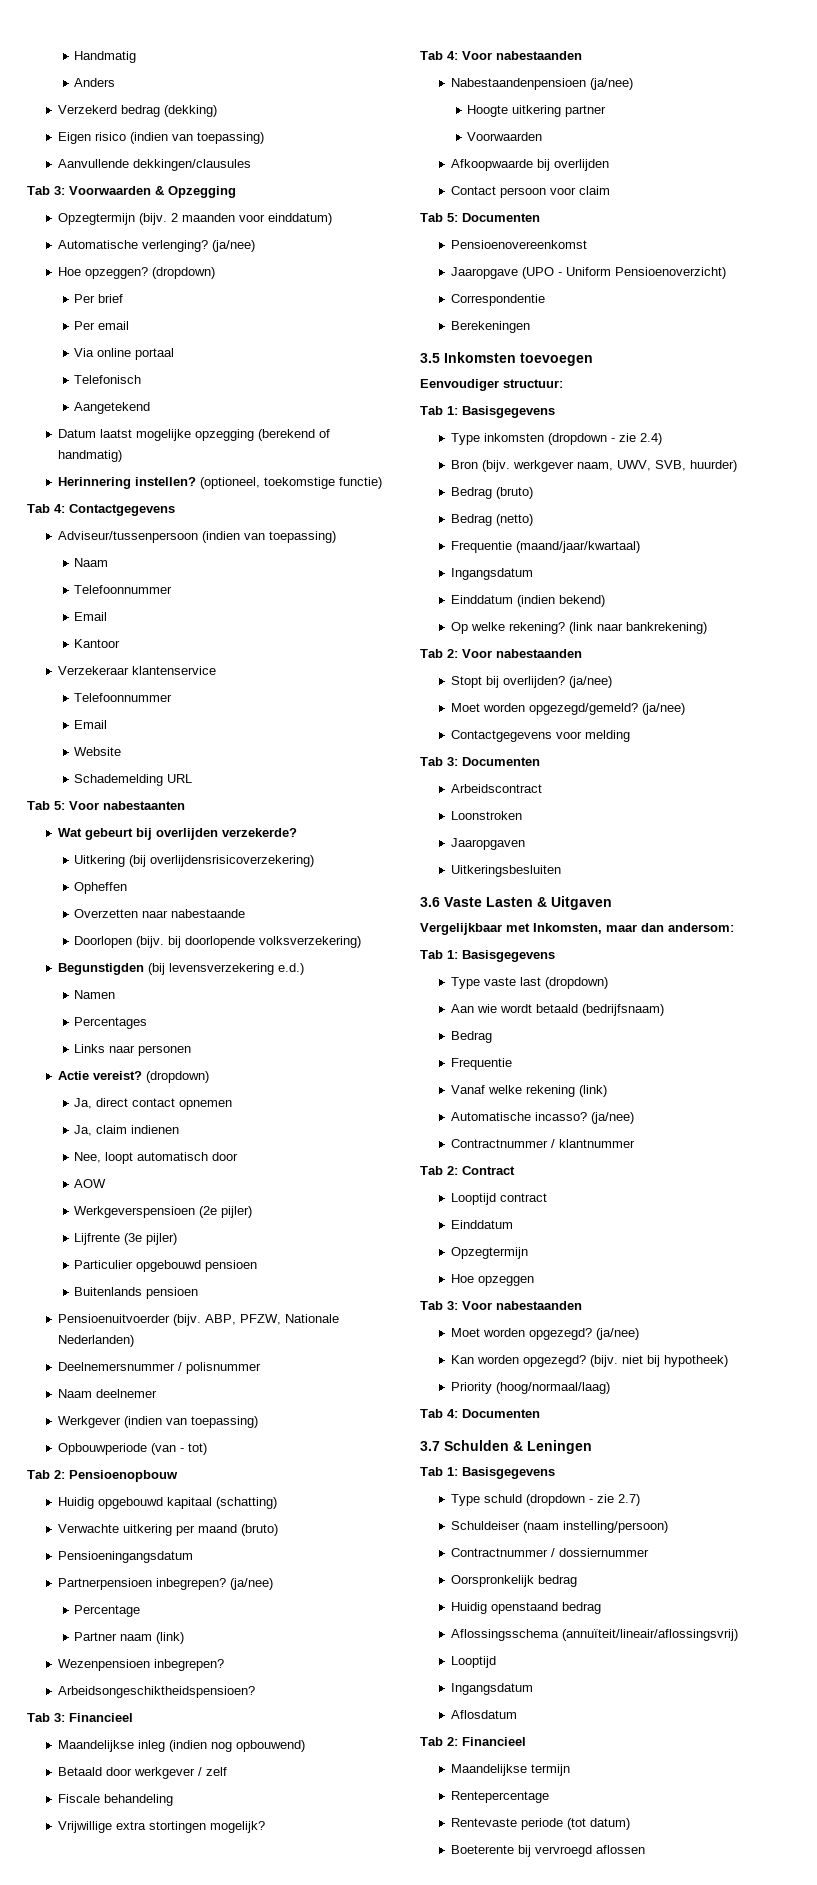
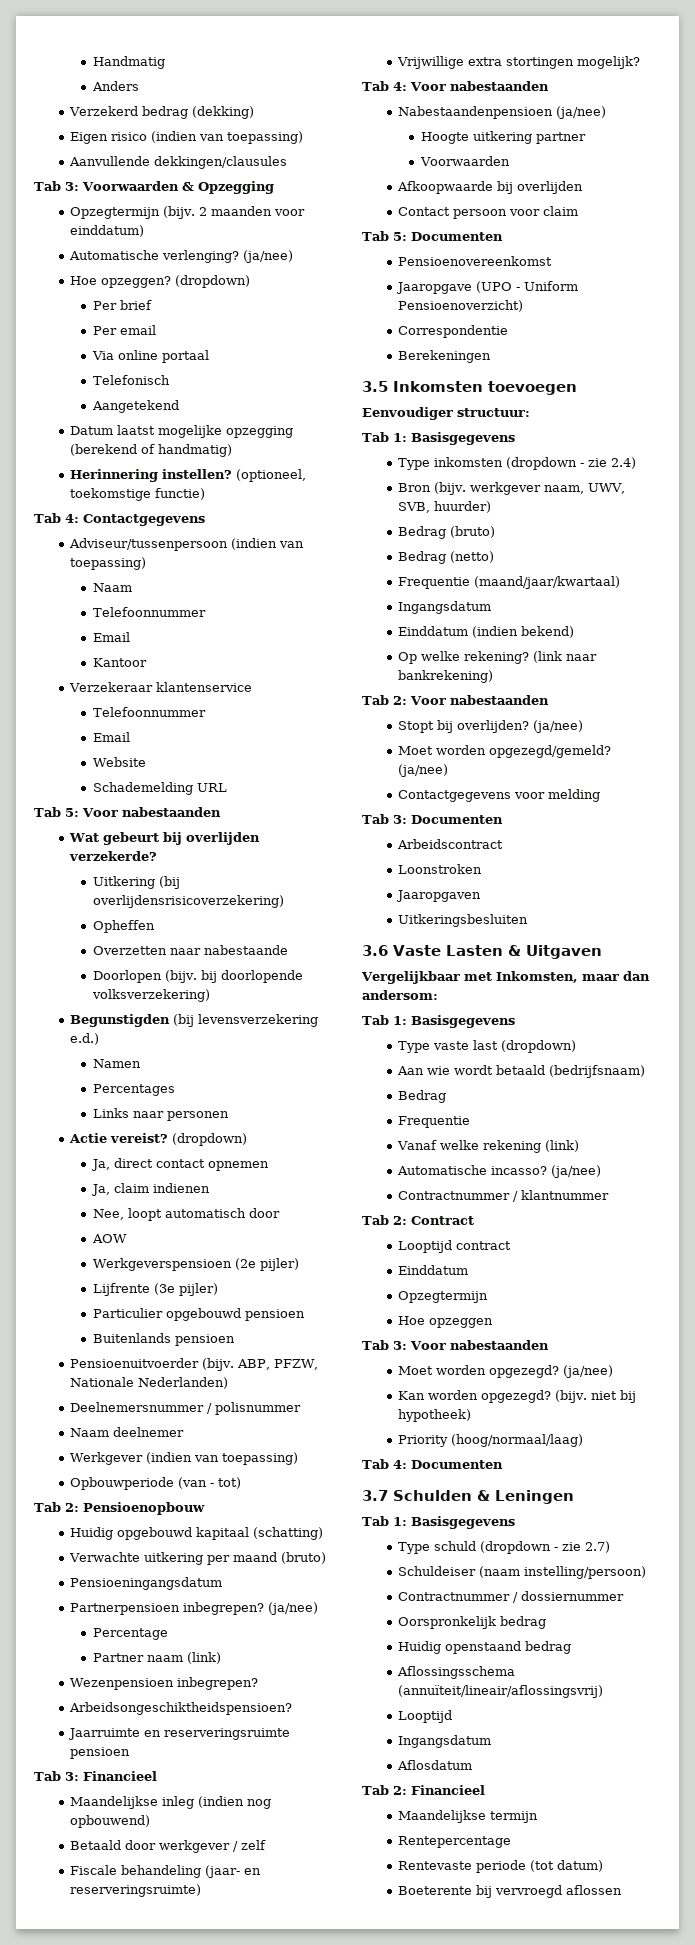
[103,801,185,810] nabestaanten -> [121,807,221,817] nabestaanden
(255, 1692) none -> [68,1728,291,1740] [70,1747,131,1759] // Jaarruimte en reserveringsruimte pensioen
(173, 1800) none -> [205,1865,262,1878] [70,1884,202,1897] (jaar- en reserveringsruimte)

